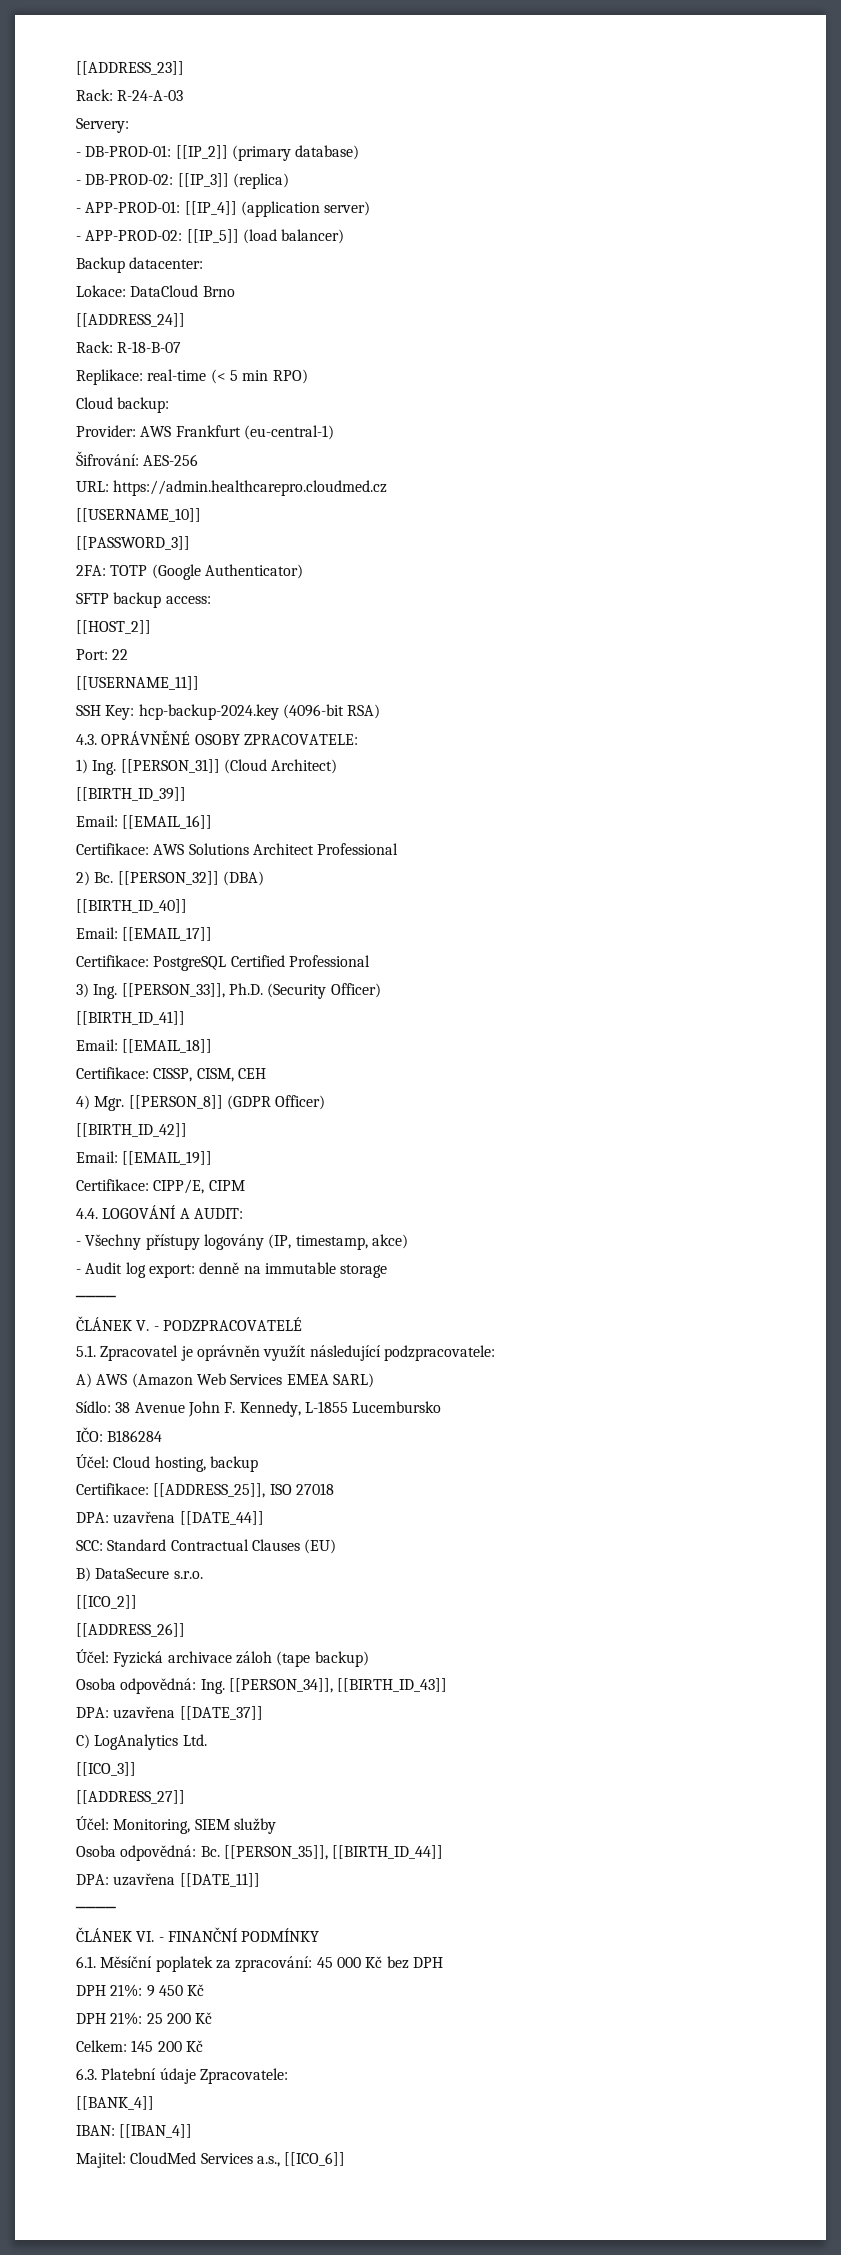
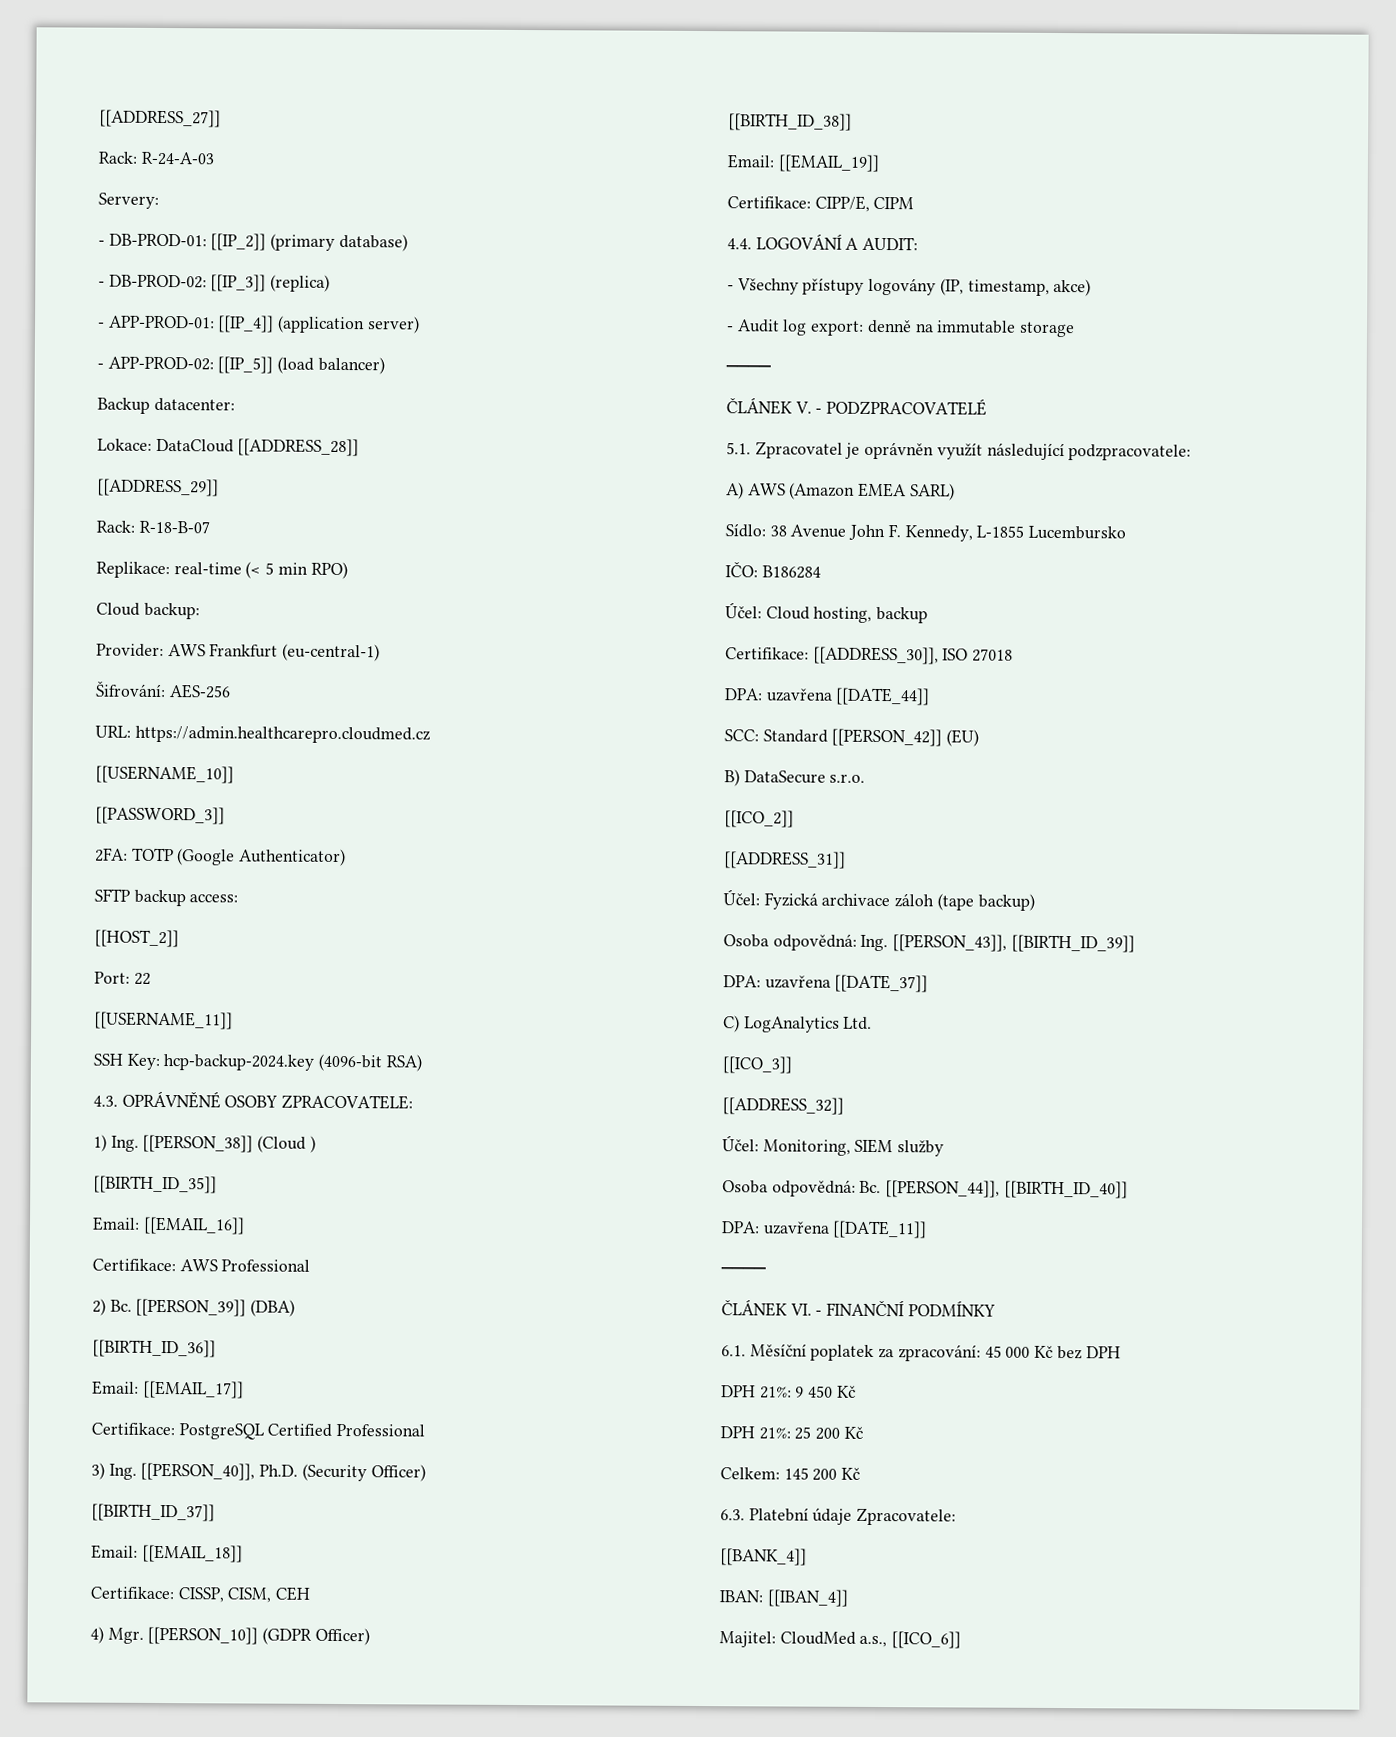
[76,61,184,75] [[ADDRESS_23]] -> [99,109,221,128] [[ADDRESS_27]]
[202,286,235,297] [76,313,185,327] Brno // [[ADDRESS_24]] -> [237,438,360,457] [97,478,219,497] [[ADDRESS_28]] // [[ADDRESS_29]]
[120,759,338,774] [76,787,186,801] [[PERSON_31]] (Cloud Architect) // [[BIRTH_ID_39]] -> [142,1134,316,1153] [93,1175,217,1194] [[PERSON_38]] (Cloud ) // [[BIRTH_ID_35]]
[188,843,314,855] Solutions Architect -> (218, 1265) none
[117,871,219,885] [[PERSON_32]] -> [135,1298,247,1317] [[PERSON_39]]
[76,899,187,913] [[BIRTH_ID_40]] -> [92,1339,216,1358] [[BIRTH_ID_36]]
[121,983,225,998] [[PERSON_33]], -> [140,1462,256,1481] [[PERSON_40]],
[76,1011,185,1025] [[BIRTH_ID_41]] -> [91,1503,215,1522] [[BIRTH_ID_37]]
[128,1095,223,1109] [[PERSON_8]] -> [147,1626,259,1645] [[PERSON_10]]
[76,1123,187,1137] [[BIRTH_ID_42]] -> [728,113,852,131] [[BIRTH_ID_38]]
[196,1373,283,1385] Web Services -> (856, 491) none
[153,1483,266,1498] [[ADDRESS_25]], -> [812,646,939,665] [[ADDRESS_30]],
[170,1539,300,1551] Contractual Clauses -> [831,728,943,747] [[PERSON_42]]
[76,1623,185,1637] [[ADDRESS_26]] -> [724,851,846,869] [[ADDRESS_31]]
[228,1678,448,1693] [[PERSON_34]], [[BIRTH_ID_43]] -> [892,934,1135,953] [[PERSON_43]], [[BIRTH_ID_39]]
[76,1790,185,1804] [[ADDRESS_27]] -> [722,1097,844,1115] [[ADDRESS_32]]
[223,1845,444,1860] [[PERSON_35]], [[BIRTH_ID_44]] -> [885,1180,1128,1199] [[PERSON_44]], [[BIRTH_ID_40]]
[200,2153,253,2164] Services -> (856, 1638) none

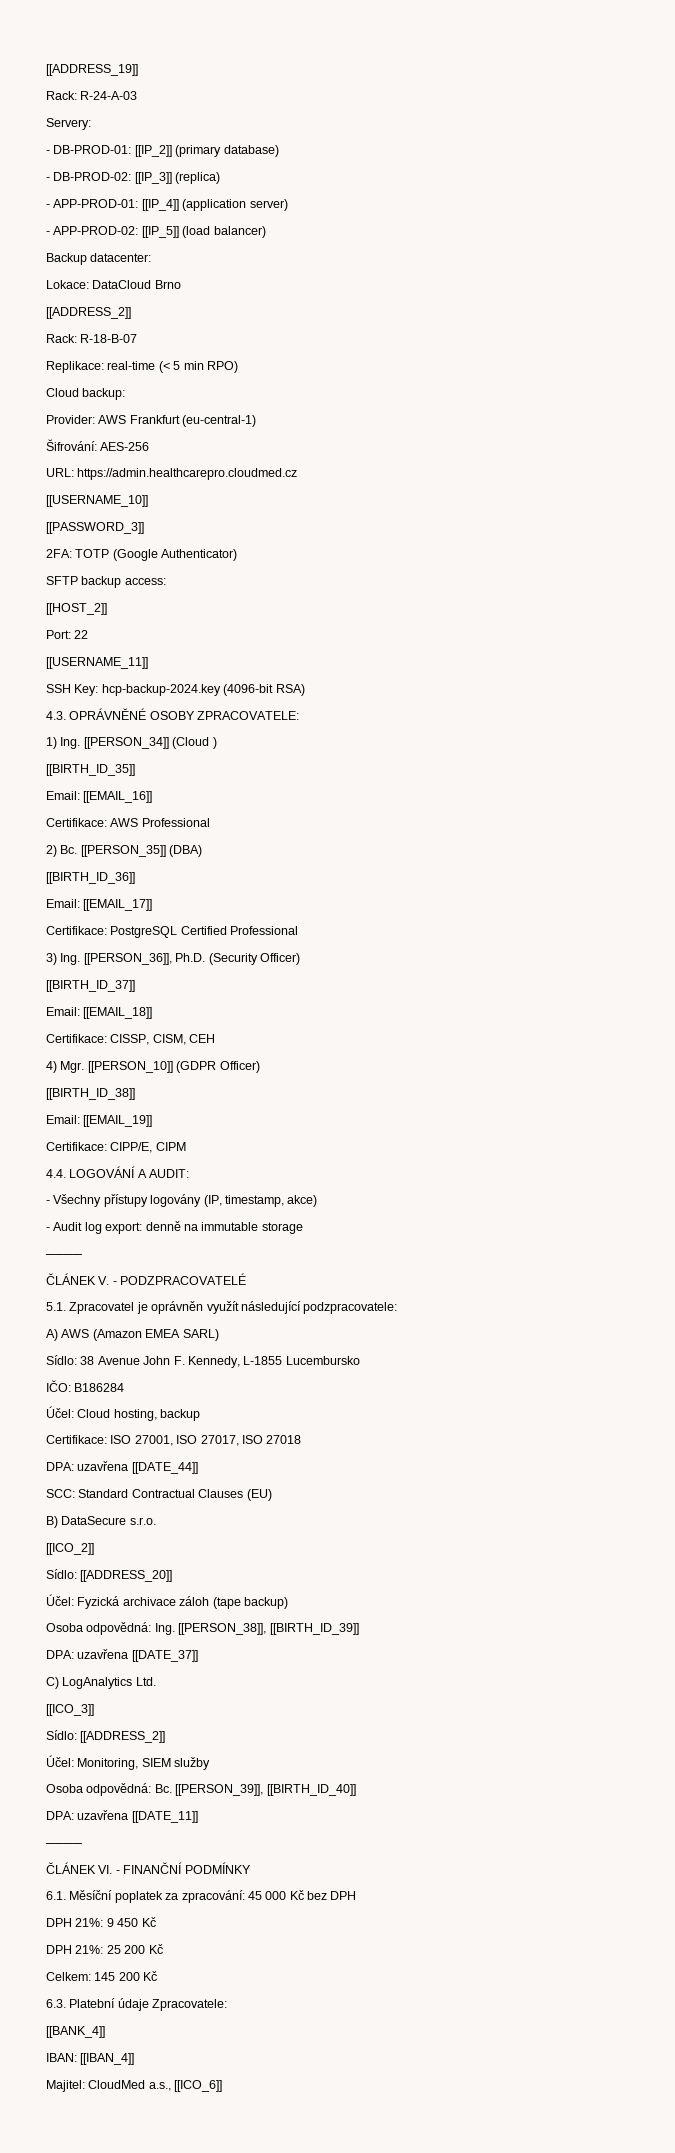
[99,109,221,128] [[ADDRESS_27]] -> [46,64,138,76] [[ADDRESS_19]]
[237,438,360,457] [97,478,219,497] [[ADDRESS_28]] // [[ADDRESS_29]] -> [154,280,181,289] [46,307,131,319] Brno // [[ADDRESS_2]]
[142,1134,254,1153] [[PERSON_38]] -> [83,737,169,749] [[PERSON_34]]
[135,1298,247,1317] [[PERSON_39]] -> [80,845,166,857] [[PERSON_35]]
[140,1462,256,1481] [[PERSON_40]], -> [83,953,172,965] [[PERSON_36]],
[812,646,939,665] [[ADDRESS_30]], -> [110,1435,239,1446] ISO 27001, ISO 27017,
[831,728,943,747] [[PERSON_42]] -> [131,1489,244,1498] Contractual Clauses
[724,851,846,869] [[ADDRESS_31]] -> [46,1569,173,1582] Sídlo: [[ADDRESS_20]]
[892,934,1008,952] [[PERSON_43]], -> [178,1623,267,1635] [[PERSON_38]],
[722,1097,844,1115] [[ADDRESS_32]] -> [46,1730,166,1743] Sídlo: [[ADDRESS_2]]
[885,1180,1001,1198] [[PERSON_44]], -> [175,1784,264,1796] [[PERSON_39]],

